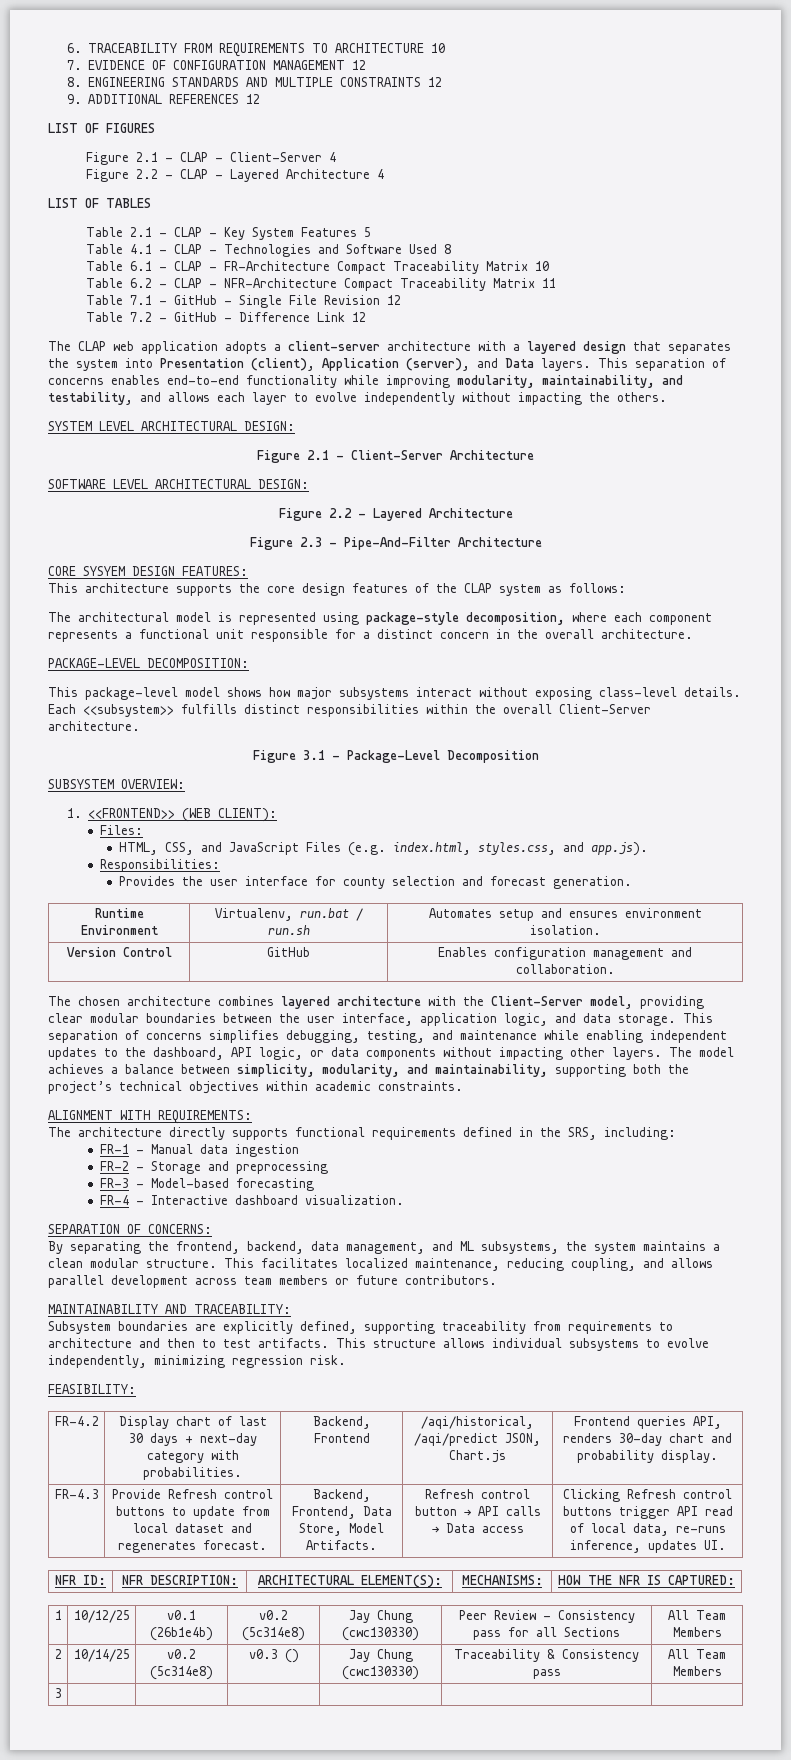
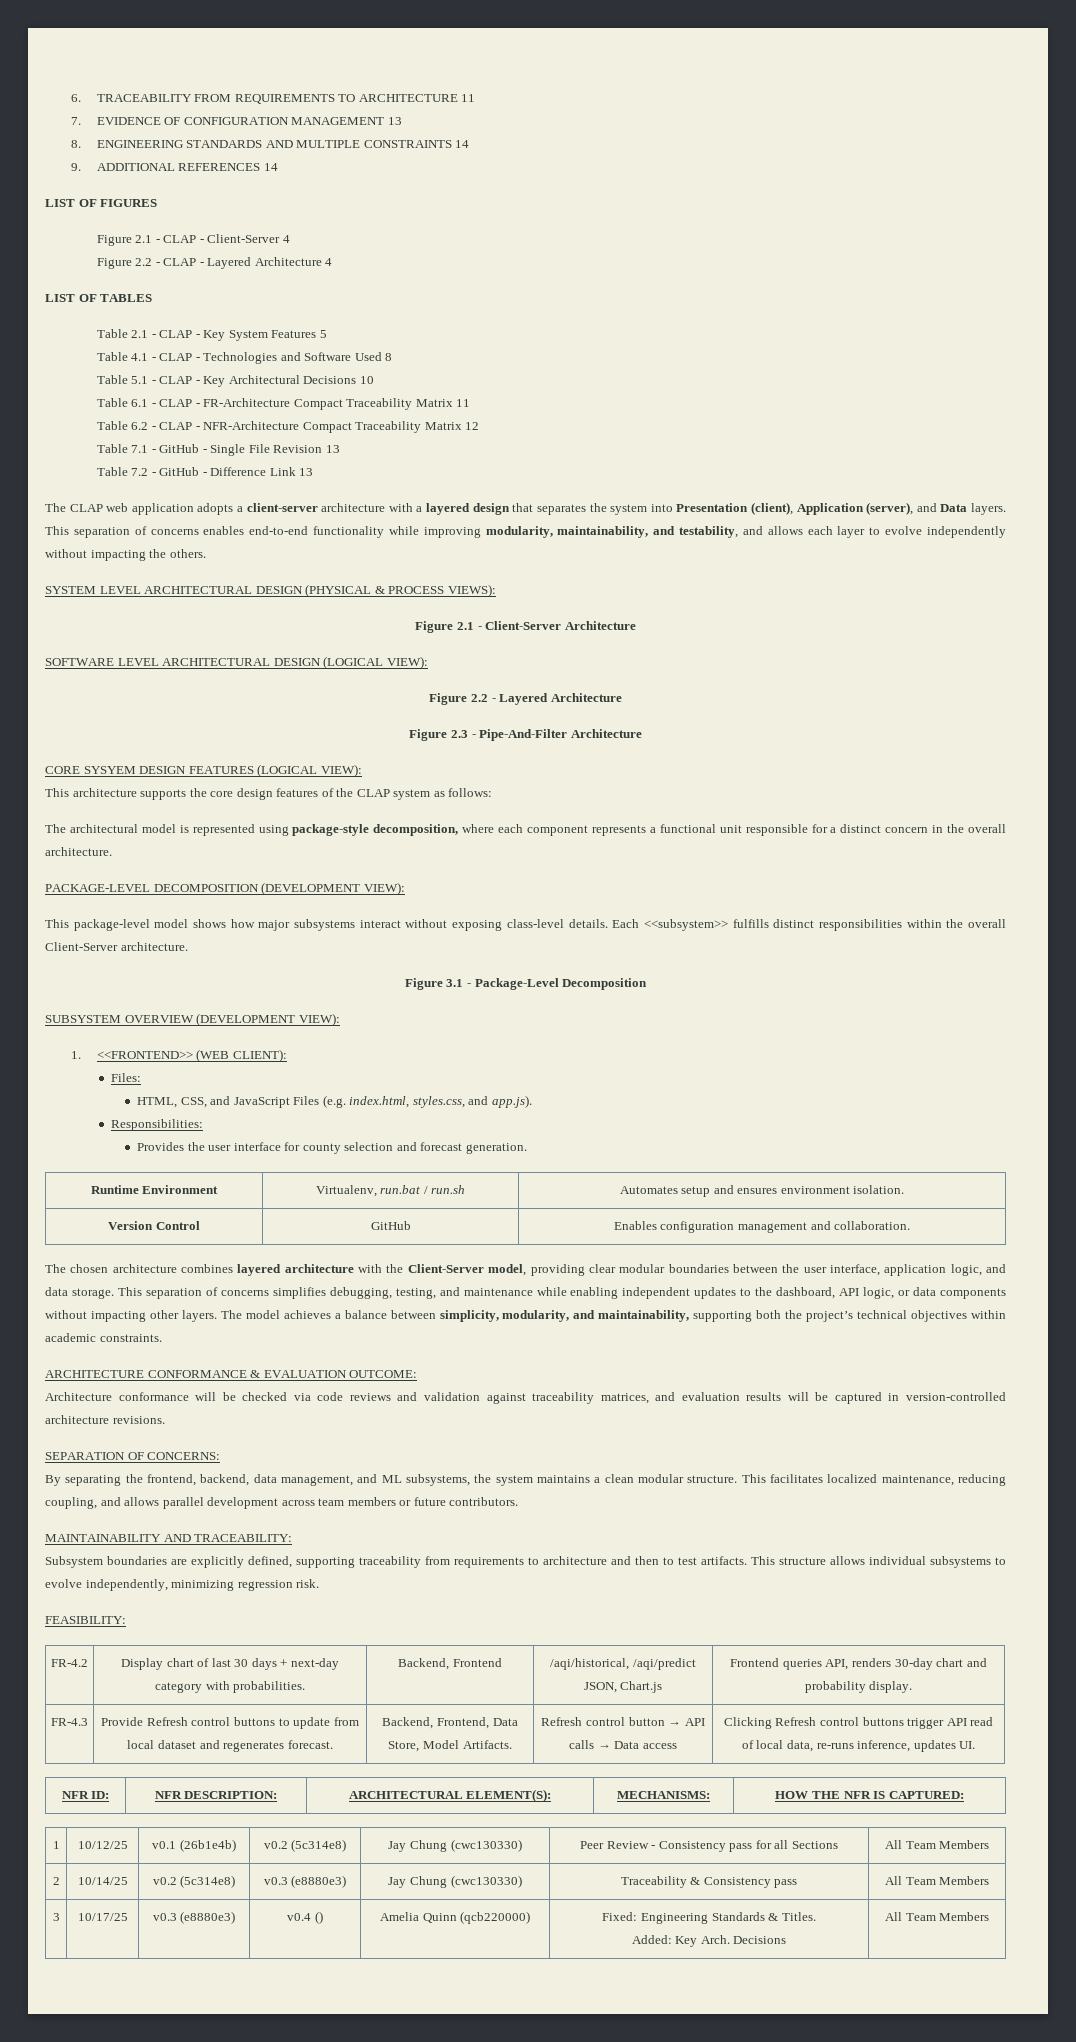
[431,43,446,53] 10 -> [461,94,476,102] 11
[352,60,367,70] 12 -> [387,117,402,125] 13
[428,77,443,87] 12 -> [455,140,470,148] 14
[246,94,261,104] 12 -> [263,163,278,171] 14
(451, 249) none -> [96,375,374,387] // Table 5.1 - CLAP - Key Architectural Decisions 10
[534,261,549,271] 10 -> [456,399,471,407] 11
[541,278,556,288] 11 -> [465,422,480,430] 12
[386,295,401,305] 12 -> [325,445,340,453] 13
[351,312,366,322] 12 -> [299,468,314,476] 13
[244,421,295,431] DESIGN: -> [255,584,496,597] DESIGN (PHYSICAL & PROCESS VIEWS):
[258,479,309,489] DESIGN: -> [273,656,428,669] DESIGN (LOGICAL VIEW):
[182,566,248,576] FEATURES: -> [188,764,362,777] FEATURES (LOGICAL VIEW):
[147,658,249,668] DECOMPOSITION: -> [153,882,405,895] DECOMPOSITION (DEVELOPMENT VIEW):
[121,779,185,789] OVERVIEW: -> [124,1013,340,1026] OVERVIEW (DEVELOPMENT VIEW):
[48,1110,252,1124] [48,1127,676,1140] [100,1144,300,1157] [100,1161,329,1174] [100,1178,315,1191] [100,1195,405,1205] ALIGNMENT WITH REQUIREMENTS: // The architecture directly supports functional requirements defined in the SRS, including: // FR-1 - Manual data ingestion // FR-2 - Storage and preprocessing // FR-3 - Model-based forecasting // FR-4 - Interactive dashboard visualization. -> [45,1370,418,1378] [45,1392,1006,1404] [45,1415,165,1424] ARCHITECTURE CONFORMANCE & EVALUATION OUTCOME: // Architecture conformance will be checked via code reviews and validation against traceability matrices, and evaluation results will be captured in version-controlled architecture revisions.
[284,1649,299,1663] () -> [291,1875,347,1888] (e8880e3)
(62, 1693) | | | | | -> [77,1913,128,1921] [152,1911,236,1924] [287,1911,323,1924] [379,1911,531,1924] [602,1912,816,1924] [631,1935,787,1947] [884,1912,990,1921] 10/17/25 | v0.3 (e8880e3) | v0.4 () | Amelia Quinn (qcb220000) | Fixed: Engineering Standards & Titles. // Added: Key Arch. Decisions | All Team Members

